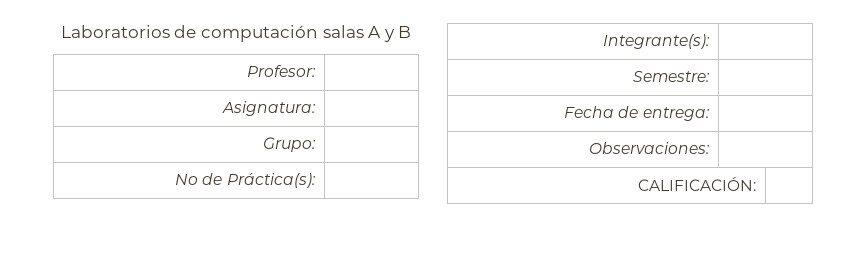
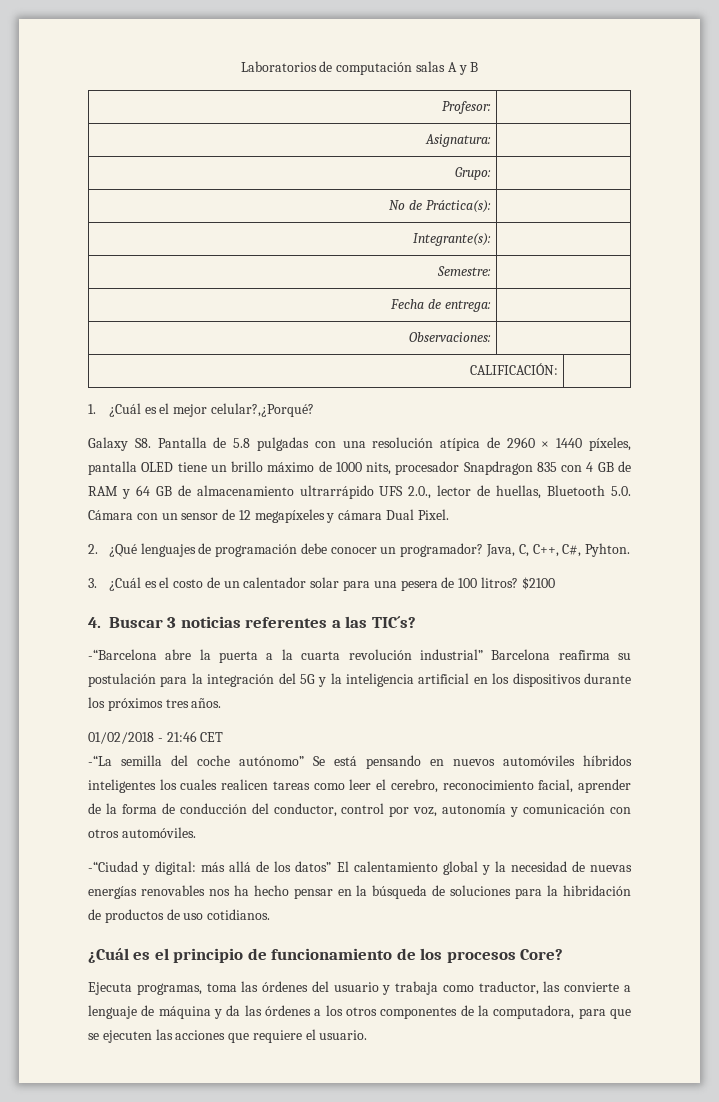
(756, 184) none -> [88,403,314,417] [88,437,631,451] [88,461,631,475] [88,485,631,499] [88,509,449,523] [88,543,631,557] [88,577,555,591] [88,616,416,628] [88,649,632,663] [88,673,631,687] [88,697,222,711] [88,731,224,744] [88,755,632,769] [88,779,632,793] [88,803,631,817] [88,827,196,838] [88,861,632,875] [88,885,631,899] [88,909,271,923] [88,948,564,963] [88,981,631,995] [88,1005,631,1019] [88,1029,368,1043] // 1. ¿Cuál es el mejor celular?,¿Porqué? // Galaxy S8. Pantalla de 5.8 pulgadas con una resolución atípica de 2960 × 1440 píxeles, pantalla OLED tiene un brillo máximo de 1000 nits, procesador Snapdragon 835 con 4 GB de RAM y 64 GB de almacenamiento ultrarrápido UFS 2.0., lector de huellas, Bluetooth 5.0. Cámara con un sensor de 12 megapíxeles y cámara Dual Pixel. // 2. ¿Qué lenguajes de programación debe conocer un programador? Java, C, C++, C#, Pyhton. // 3. ¿Cuál es el costo de un calentador solar para una pesera de 100 litros? $2100 // 4. Buscar 3 noticias referentes a las TIC´s? // -“Barcelona abre la puerta a la cuarta revolución industrial” Barcelona reafirma su postulación para la integración del 5G y la inteligencia artificial en los dispositivos durante los próximos tres años. // 01/02/2018 - 21:46 CET // -“La semilla del coche autónomo” Se está pensando en nuevos automóviles híbridos inteligentes los cuales realicen tareas como leer el cerebro, reconocimiento facial, aprender de la forma de conducción del conductor, control por voz, autonomía y comunicación con otros automóviles. // -“Ciudad y digital: más allá de los datos” El calentamiento global y la necesidad de nuevas energías renovables nos ha hecho pensar en la búsqueda de soluciones para la hibridación de productos de uso cotidianos. // ¿Cuál es el principio de funcionamiento de los procesos Core? // Ejecuta programas, toma las órdenes del usuario y trabaja como traductor, las convierte a lenguaje de máquina y da las órdenes a los otros componentes de la computadora, para que se ejecuten las acciones que requiere el usuario.

